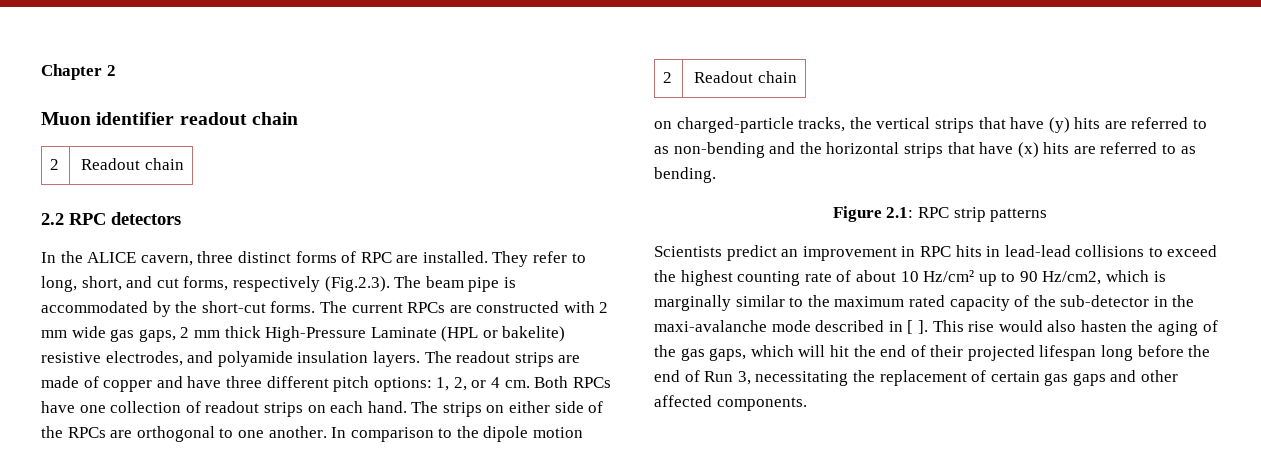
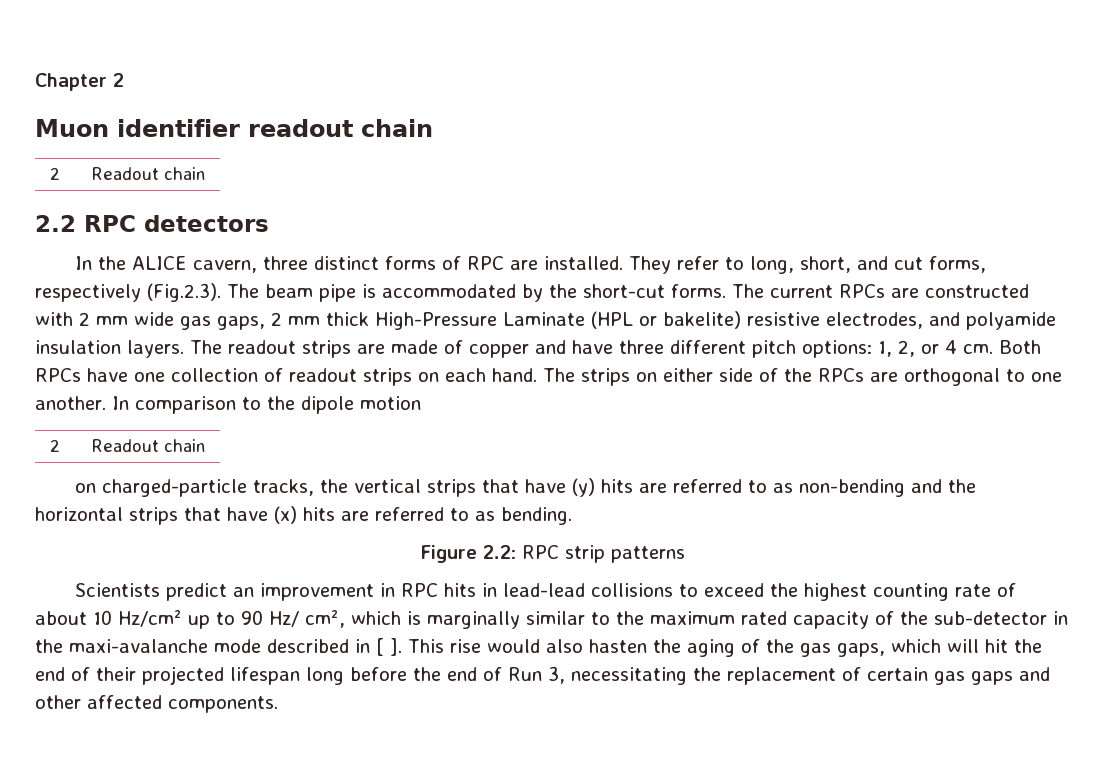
[886,207,914,218] 2.1: -> [482,545,516,559] 2.2:
[1042,271,1102,285] Hz/cm2, -> [269,610,345,628] Hz/ cm²,

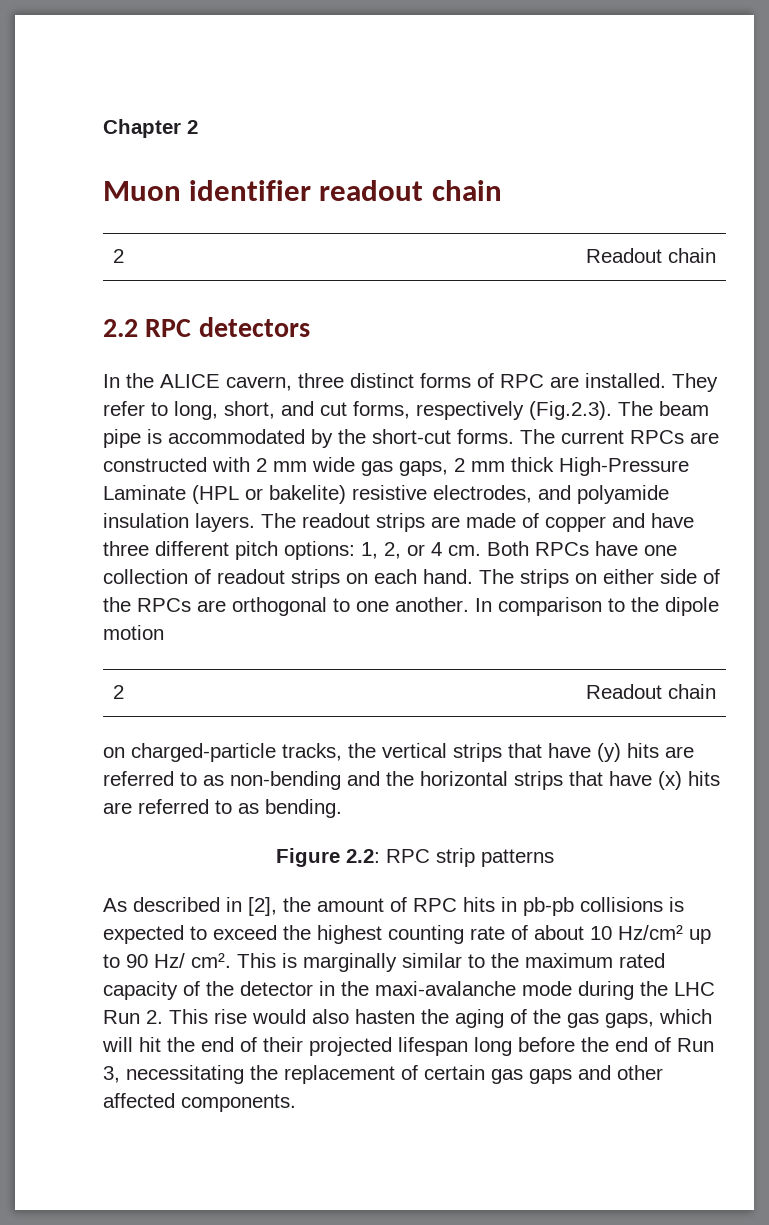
[75,583,674,601] Scientists predict an improvement in RPC hits in lead-lead collisions -> [103,897,684,916] [103,925,184,944] As described in [2], the amount of RPC hits in pb-pb collisions is expected
[305,610,401,628] cm², which -> [191,953,276,968] cm². This
[934,611,1047,625] sub-detector -> [240,981,313,996] detector
[267,638,402,656] described in [ ]. -> [578,981,715,1000] [103,1010,163,1024] during the LHC Run 2.

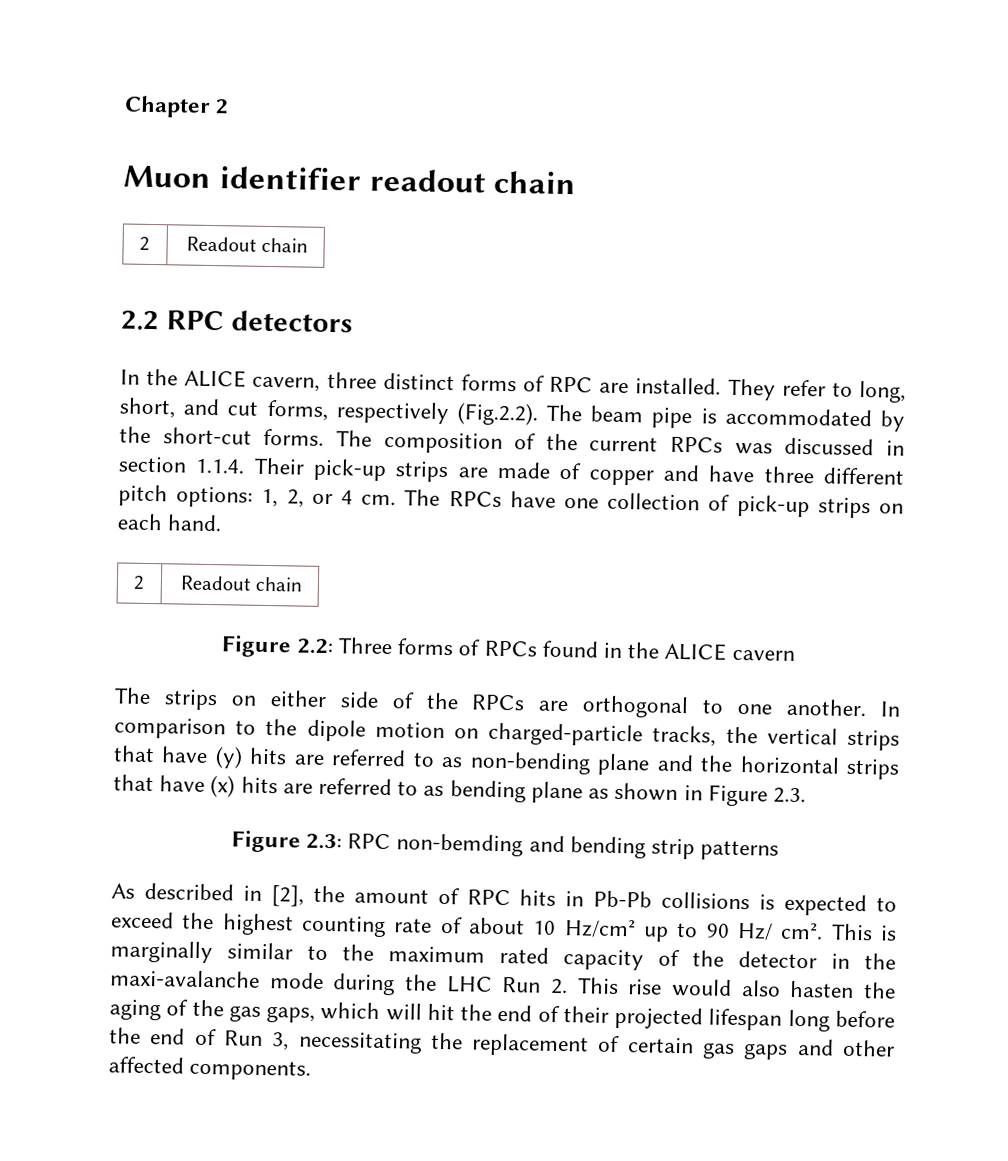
[529,401,612,420] (Fig.2.3). -> [456,402,539,426] (Fig.2.2).
[561,430,719,444] [103,457,689,476] [103,485,669,504] [103,513,370,532] current RPCs are constructed with 2 mm wide gas gaps, 2 mm thick High-Pressure Laminate (HPL or bakelite) resistive electrodes, and polyamide insulation layers. The readout -> [383,431,905,456] [118,456,387,481] composition of the current RPCs was discussed in section 1.1.4. Their pick-up
[487,541,529,556] Both -> [404,489,441,506] The
[217,569,285,584] readout -> [736,494,810,518] pick-up
(473, 576) none -> [132,575,145,590] [179,575,304,592] [221,635,795,661] // 2 | Readout chain // Figure 2.2: Three forms of RPCs found in the ALICE cavern //
[113,685,125,699] [585,684,716,699] // 2 | Readout chain // -> (445, 730) none
(341, 780) none -> [597,753,651,776] plane
[265,799,342,818] [276,848,430,867] bending. // Figure 2.2: RPC -> [449,780,806,807] [230,830,646,859] bending plane as shown in Figure 2.3. // Figure 2.3: RPC non-bemding and bending
[523,897,574,916] pb-pb -> [593,890,653,908] Pb-Pb

